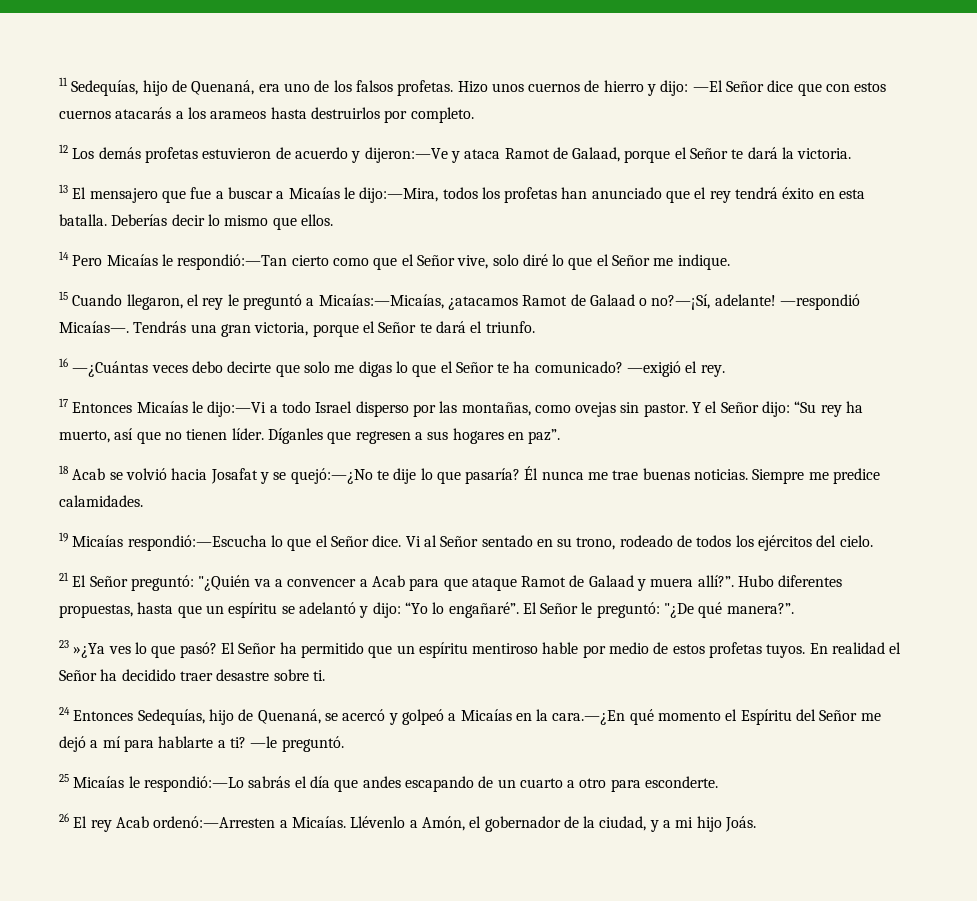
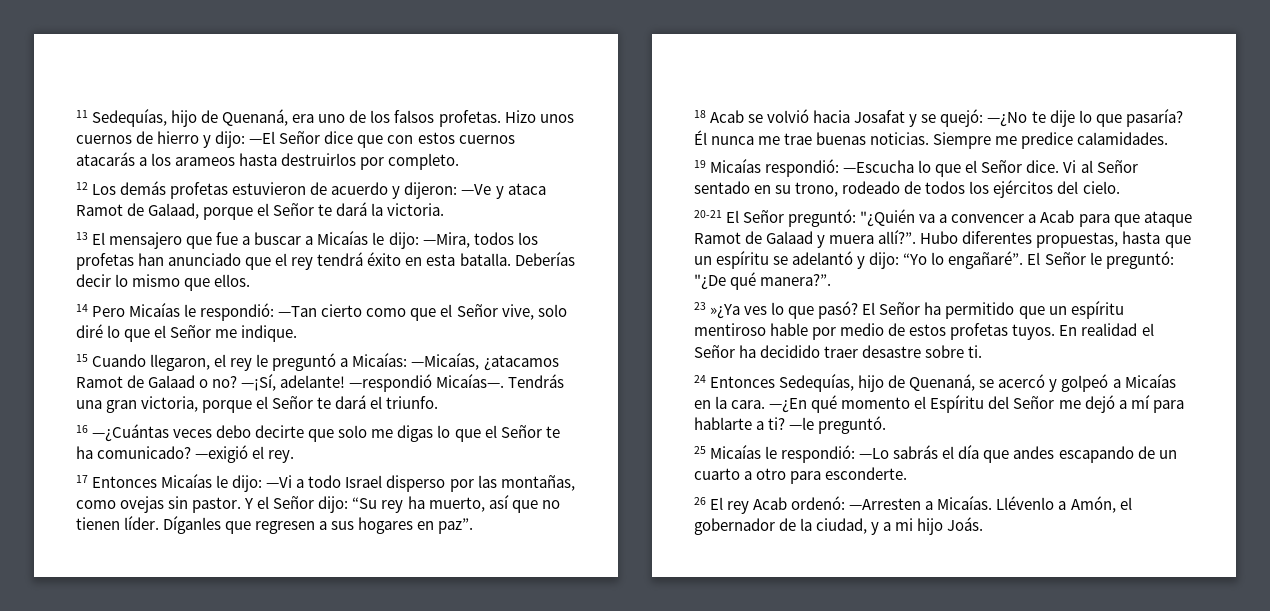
[364,147,448,163] dijeron:—Ve -> [404,182,492,199] dijeron: —Ve
[359,187,439,203] dijo:—Mira, -> [388,232,470,249] dijo: —Mira,
[177,254,288,270] respondió:—Tan -> [200,303,318,321] respondió: —Tan
[318,294,444,309] Micaías:—Micaías, -> [352,353,480,370] Micaías: —Micaías,
[651,294,711,310] no?—¡Sí, -> [212,374,277,391] no? —¡Sí,
[207,401,267,417] dijo:—Vi -> [232,475,293,492] dijo: —Vi
[290,468,373,484] quejó:—¿No -> [940,109,1028,127] quejó: —¿No
[127,535,267,551] respondió:—Escucha -> [765,159,915,177] respondió: —Escucha
[59,572,69,581] 21 -> [694,210,722,218] 20-21
[552,710,626,725] cara.—¿En -> [731,398,808,413] cara. —¿En
[143,776,244,792] respondió:—Lo -> [781,445,890,463] respondió: —Lo
[153,816,276,828] ordenó:—Arresten -> [791,496,922,510] ordenó: —Arresten

